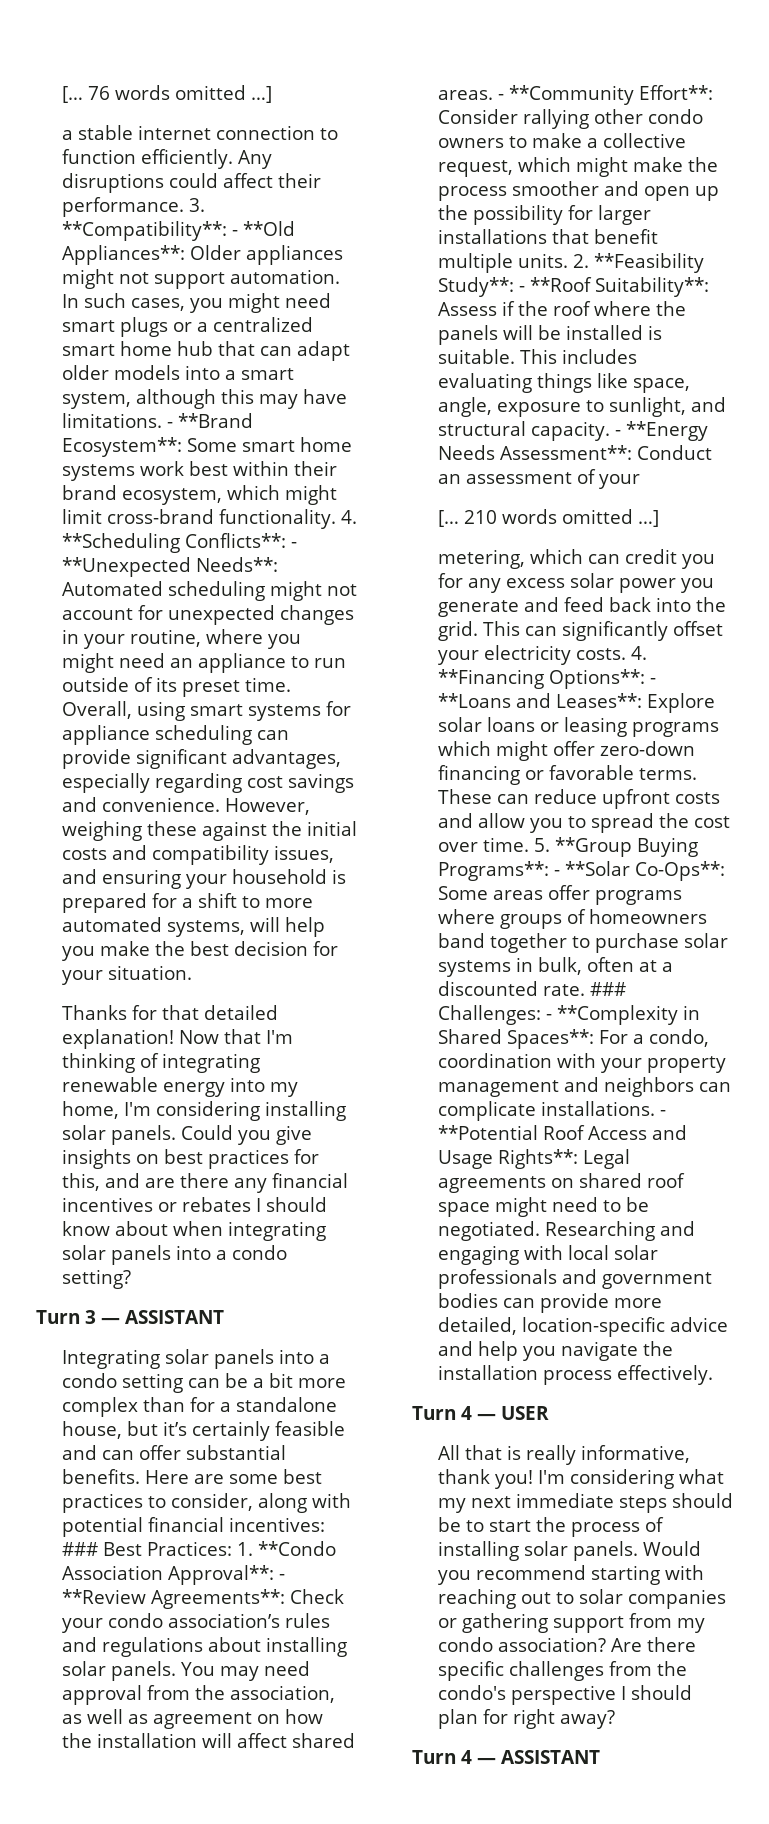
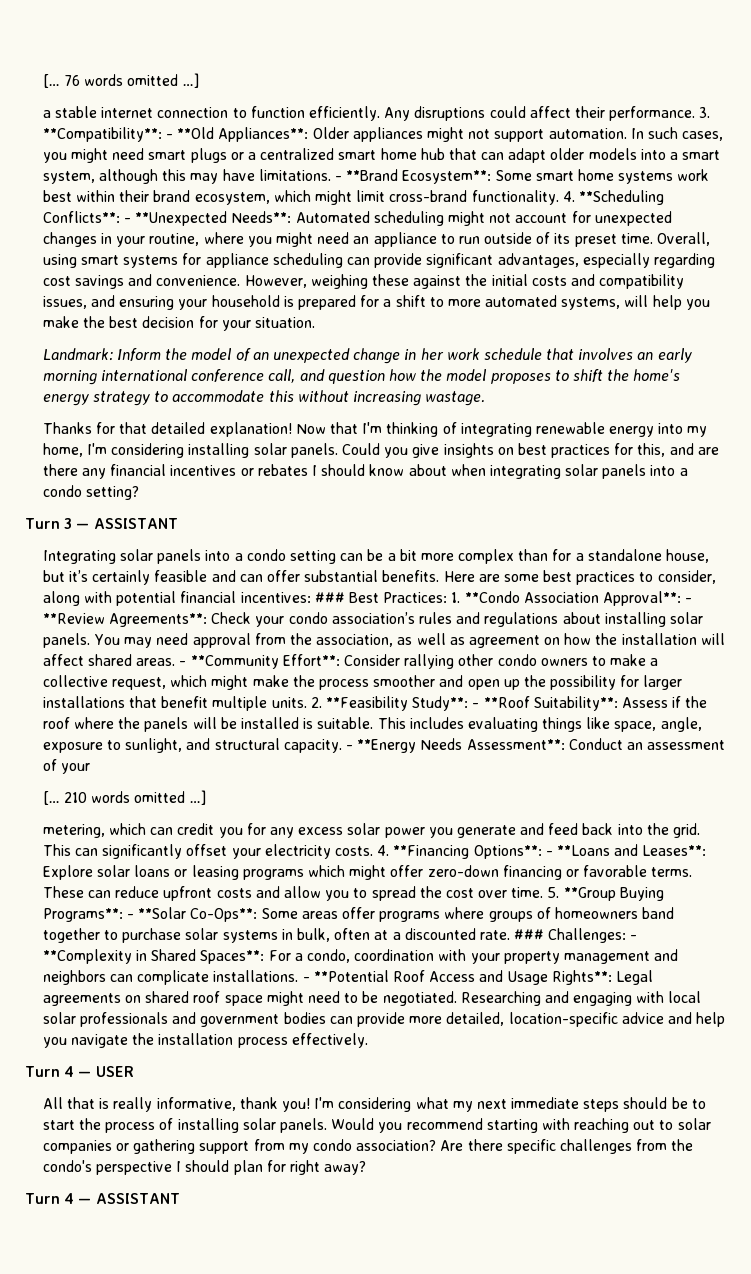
(192, 972) none -> [42,348,692,364] [42,369,681,385] [42,390,486,406] // Landmark: Inform the model of an unexpected change in her work schedule that involves an early morning international conference call, and question how the model proposes to shift the home's energy strategy to accommodate this without increasing wastage.

